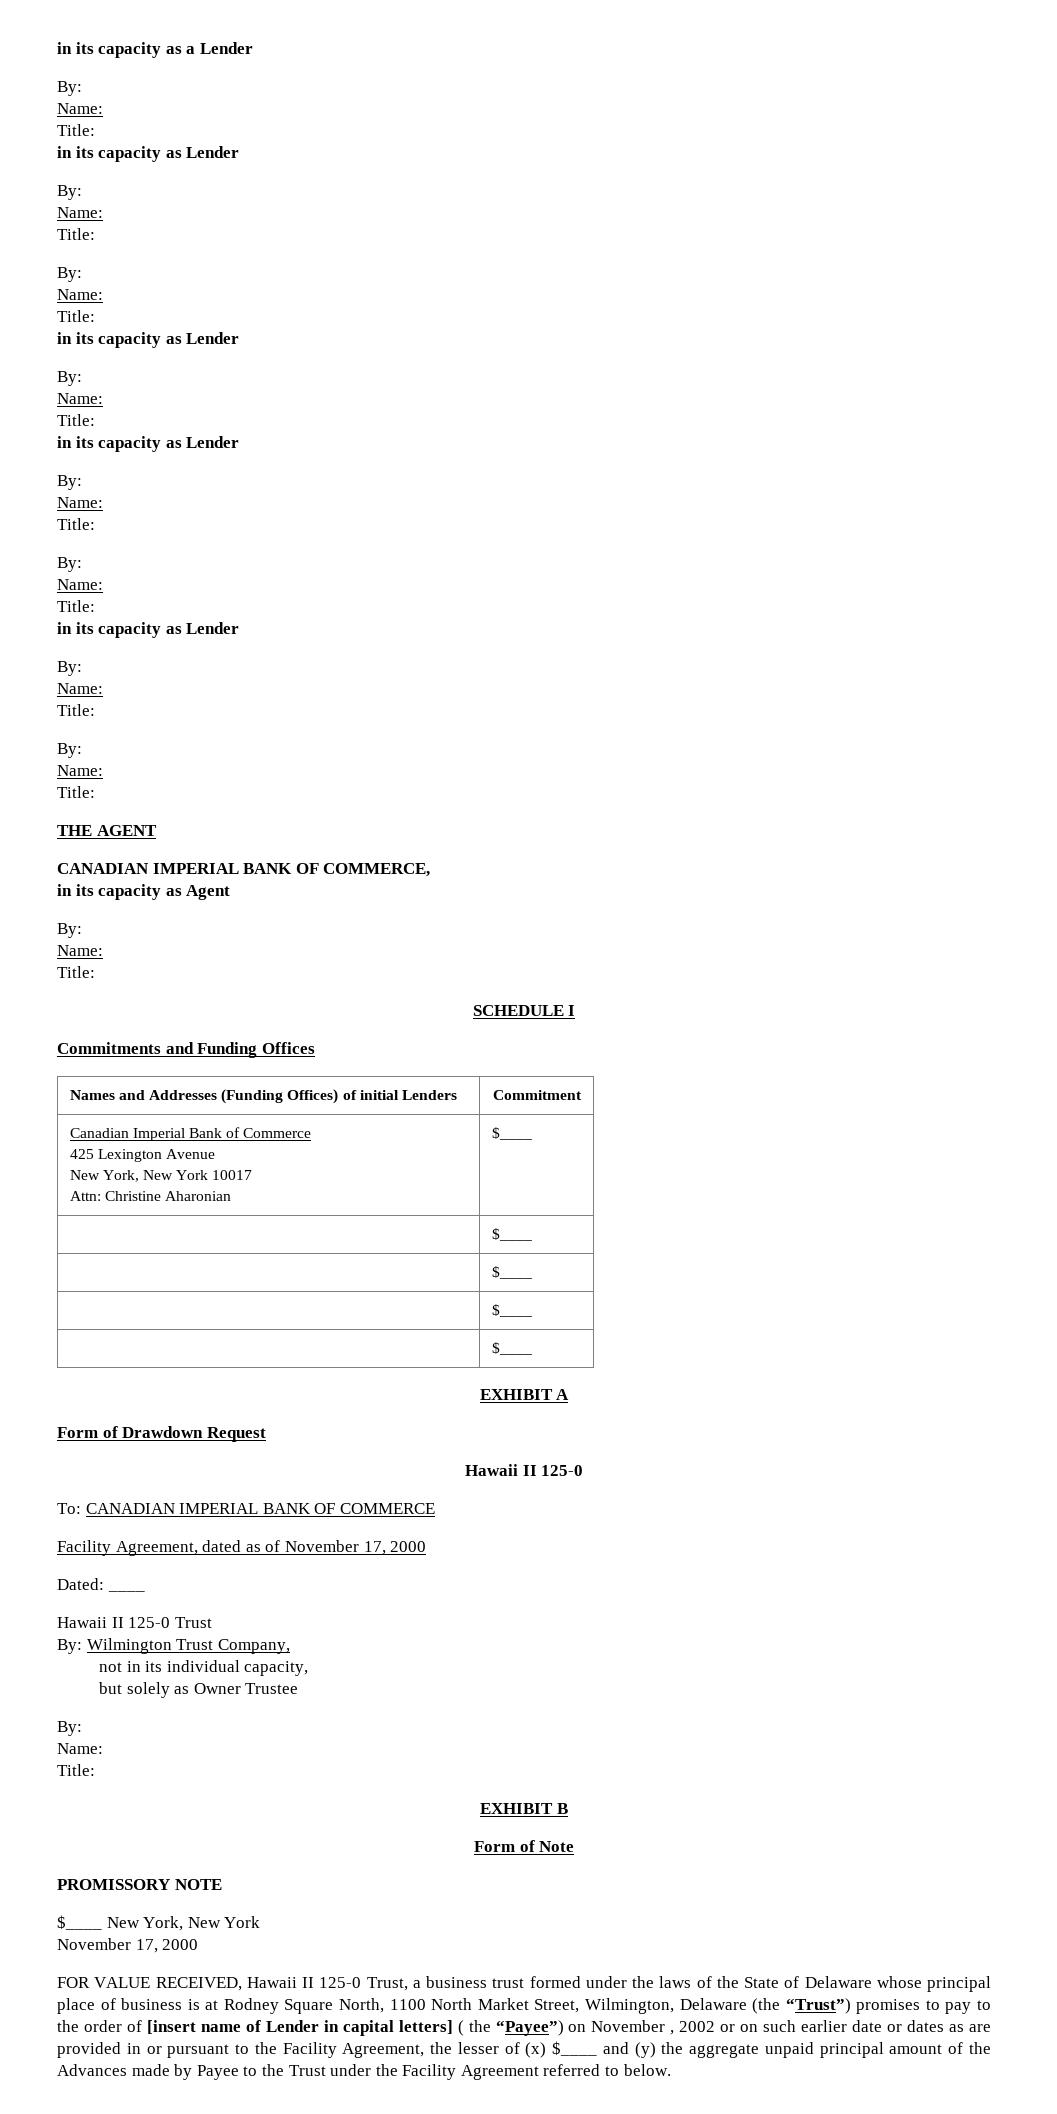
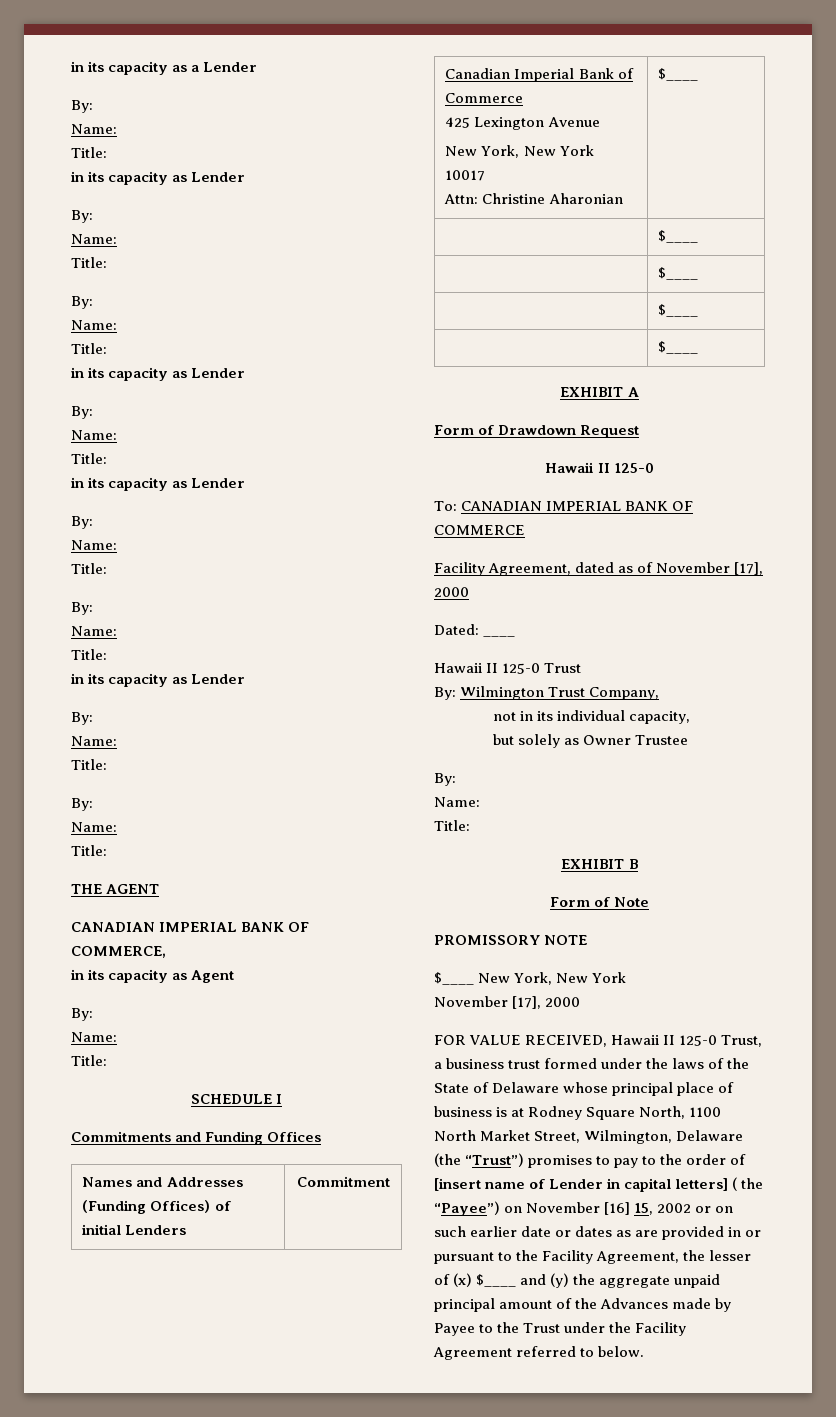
[363,1541,386,1555] 17, -> [734,562,764,575] [17],
[135,1939,158,1953] 17, -> [512,996,542,1009] [17],
[670,2030,675,2035] , -> [604,1202,654,1215] [16] 15,

